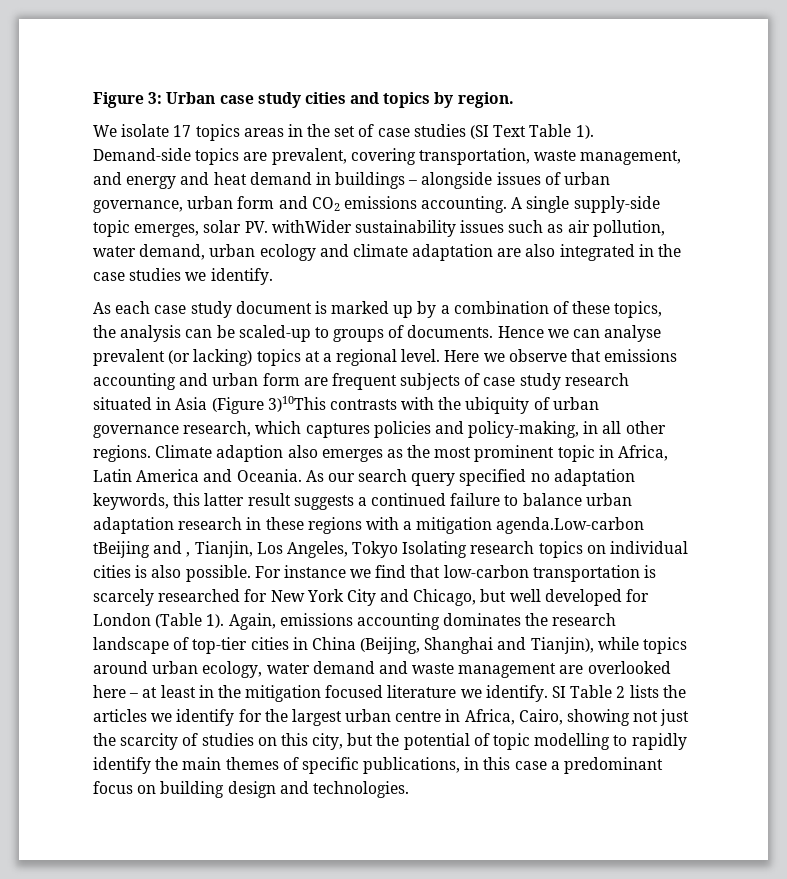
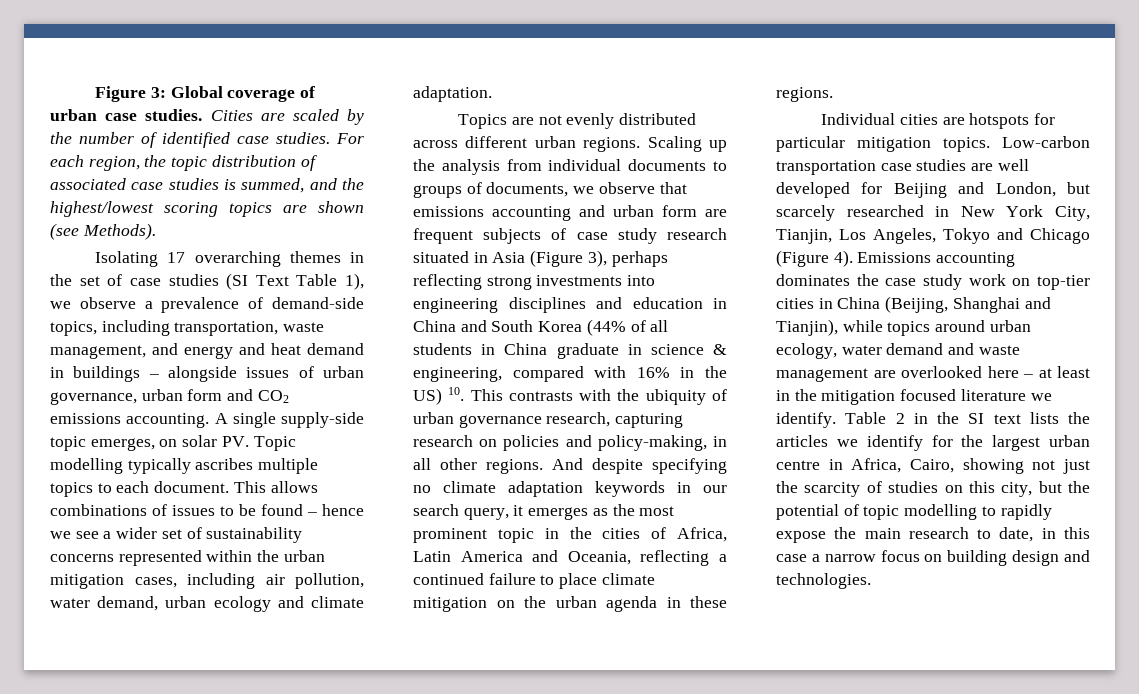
[166,92,514,108] [93,124,284,141] Urban case study cities and topics by region. // We isolate 17 topics areas -> [170,86,316,102] [50,109,364,125] [50,132,364,148] [50,155,317,171] [50,178,364,193] [50,201,364,217] [50,223,156,240] [95,251,341,267] Global coverage of urban case studies. Cities are scaled by the number of identified case studies. For each region, the topic distribution of associated case studies is summed, and the highest/lowest scoring topics are shown (see Methods). // Isolating 17 overarching themes
[575,125,594,139] [93,148,416,165] 1). Demand-side topics are prevalent, covering -> [345,273,364,290] [50,297,364,313] [50,320,170,336] 1), we observe a prevalence of demand-side topics, including
(200, 230) none -> [159,439,178,447] on
[271,220,564,237] withWider sustainability issues such as -> [253,436,296,451] [50,458,319,474] [50,481,318,497] [50,504,364,516] [50,527,303,543] [50,550,325,566] [50,573,255,589] Topic modelling typically ascribes multiple topics to each document. This allows combinations of issues to be found – hence we see a wider set of sustainability concerns represented within the urban mitigation cases, including
[412,244,682,261] [93,268,273,285] [93,301,663,318] [93,325,662,342] [93,349,480,366] adaptation are also integrated in the case studies we identify. // As each case study document is marked up by a combination of these topics, the analysis can be scaled-up to groups of documents. Hence we can analyse prevalent (or lacking) topics at a regional level. Here -> [413,86,492,102] [458,113,697,129] [413,136,727,152] [413,159,727,175] [413,182,569,198] adaptation. // Topics are not evenly distributed across different urban regions. Scaling up the analysis from individual documents to groups of documents,
[267,396,326,412] 3)10This -> [587,250,668,267] [413,274,656,290] [413,297,727,313] [413,319,669,336] [413,343,727,359] [413,366,727,382] [413,387,503,405] 3), perhaps reflecting strong investments into engineering disciplines and education in China and South Korea (44% of all students in China graduate in science & engineering, compared with 16% in the US) 10. This
[255,421,370,438] which captures -> [615,413,684,428] [413,435,498,447] capturing research on
[155,445,318,462] Climate adaption also -> [552,458,727,474] [413,481,727,497] [413,504,524,520] And despite specifying no climate adaptation keywords in our search query, it
(614, 451) none -> [569,527,667,539] the cities of
[236,469,635,486] [93,493,632,510] [93,517,645,534] [93,541,689,558] [93,565,657,582] [93,589,650,606] [93,613,617,630] [93,637,190,654] Oceania. As our search query specified no adaptation keywords, this latter result suggests a continued failure to balance urban adaptation research in these regions with a mitigation agenda.Low-carbon tBeijing and , Tianjin, Los Angeles, Tokyo Isolating research topics on individual cities is also possible. For instance we find that low-carbon transportation is scarcely researched for New York City and Chicago, but well developed for London (Table 1). Again, emissions accounting dominates the research landscape of -> [567,550,727,566] [413,573,655,589] [413,596,727,612] [776,87,833,102] [821,113,1056,129] [776,136,1090,152] [776,159,1029,175] [776,182,1090,198] [776,205,1090,221] [776,228,1090,244] [776,250,1016,267] [776,274,1031,290] Oceania, reflecting a continued failure to place climate mitigation on the urban agenda in these regions. // Individual cities are hotspots for particular mitigation topics. Low-carbon transportation case studies are well developed for Beijing and London, but scarcely researched in New York City, Tianjin, Los Angeles, Tokyo and Chicago (Figure 4). Emissions accounting dominates the case study work on
[552,686,567,698] SI -> (836, 420) none
(626, 692) none -> [913,412,1021,424] in the SI text
[93,757,151,774] identify -> [776,531,826,543] expose
[225,757,461,774] themes of specific publications, -> [908,527,1034,542] research to date,
[564,757,664,774] predominant -> [824,554,876,562] narrow

